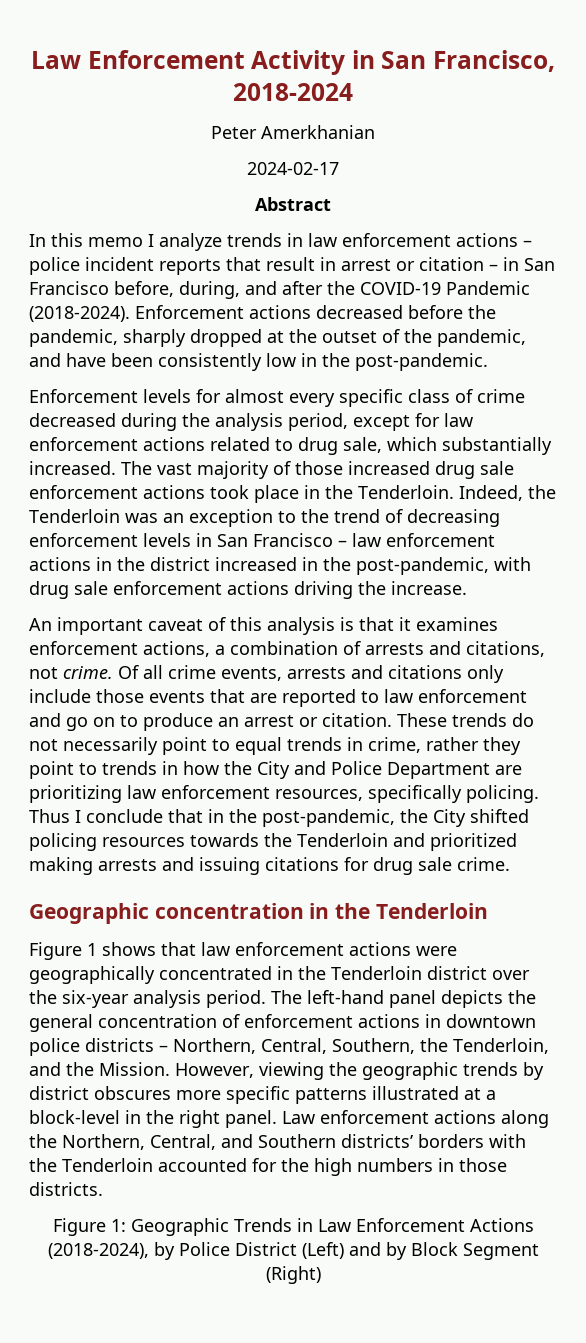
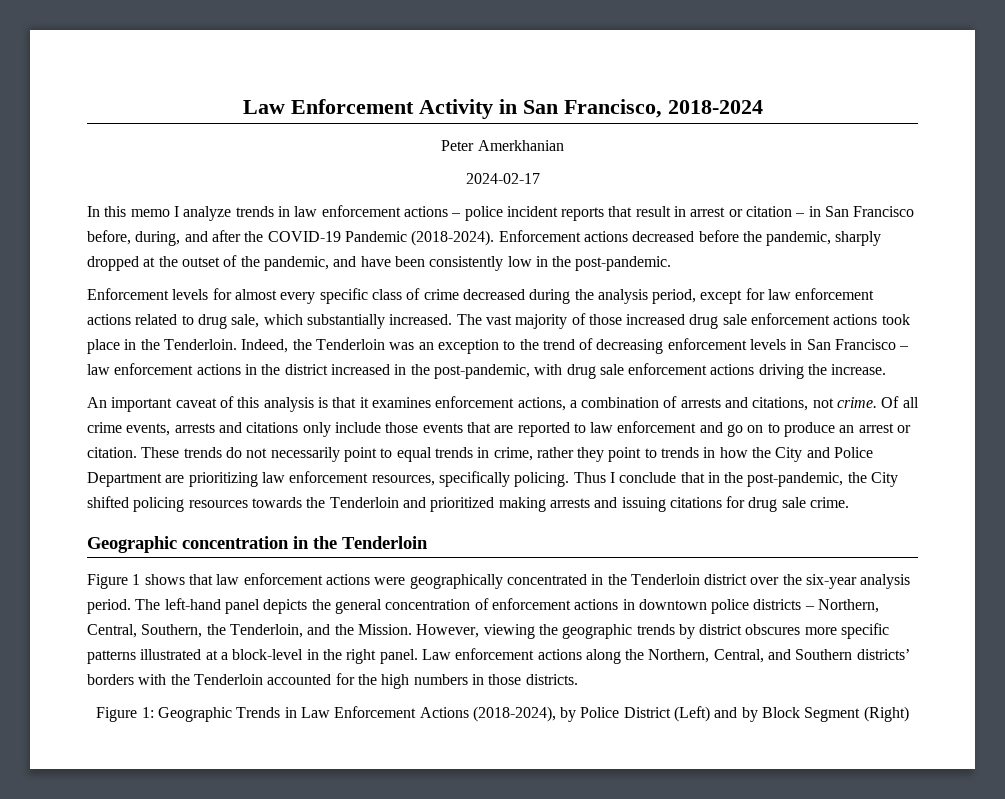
[255,197,331,211] // Abstract -> (540, 178) none

